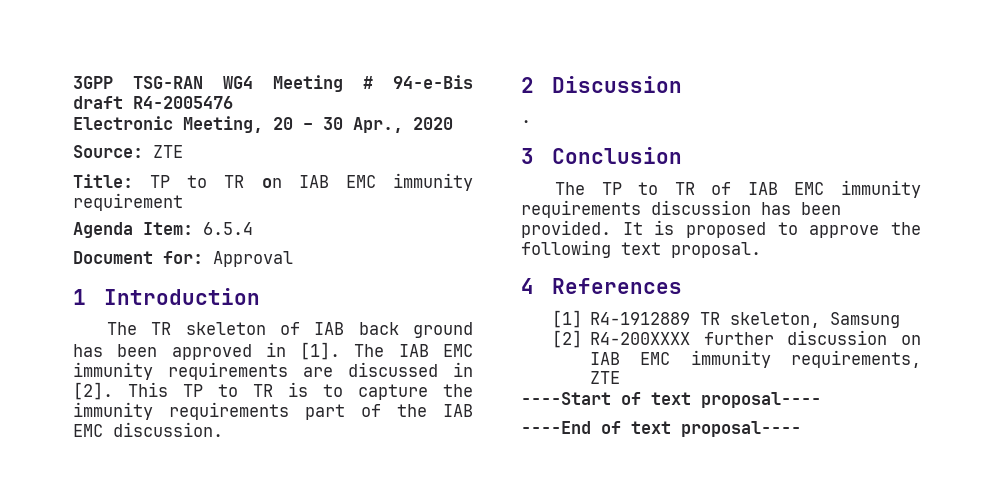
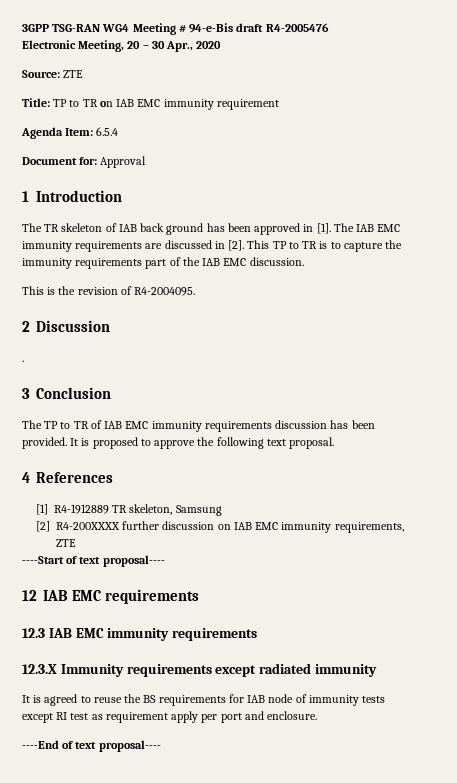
(223, 429) none -> [22,286,196,296] // This is the revision of R4-2004095.
(821, 400) none -> [22,589,200,604] [22,628,258,641] [22,663,377,677] [22,694,386,706] [22,711,318,723] // 12 IAB EMC requirements // 12.3 IAB EMC immunity requirements // 12.3.X Immunity requirements except radiated immunity // It is agreed to reuse the BS requirements for IAB node of immunity tests except RI test as requirement apply per port and enclosure.

